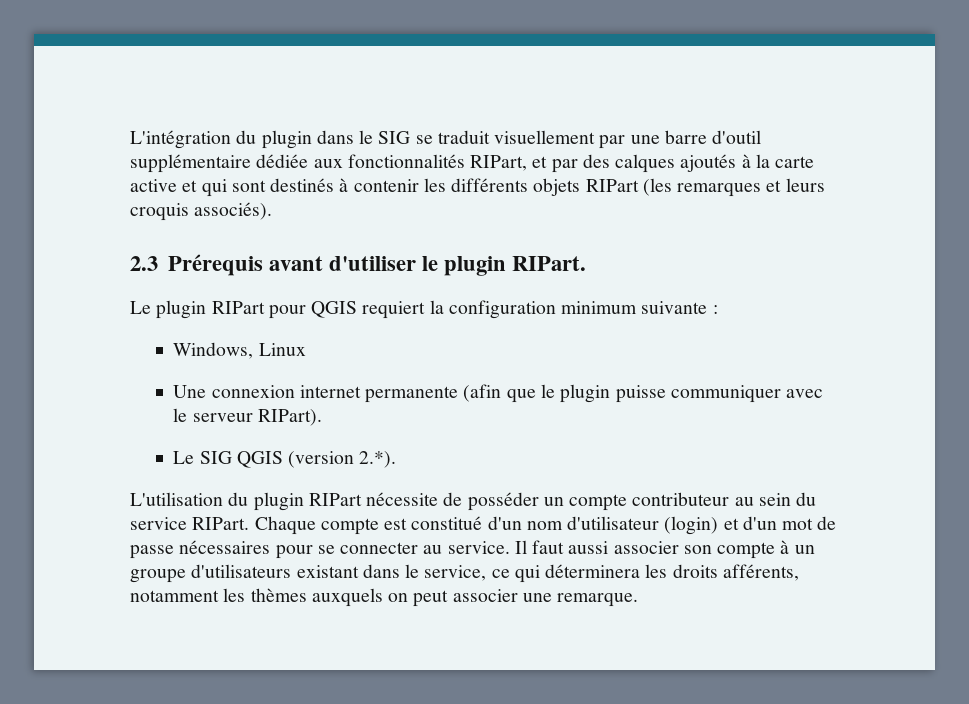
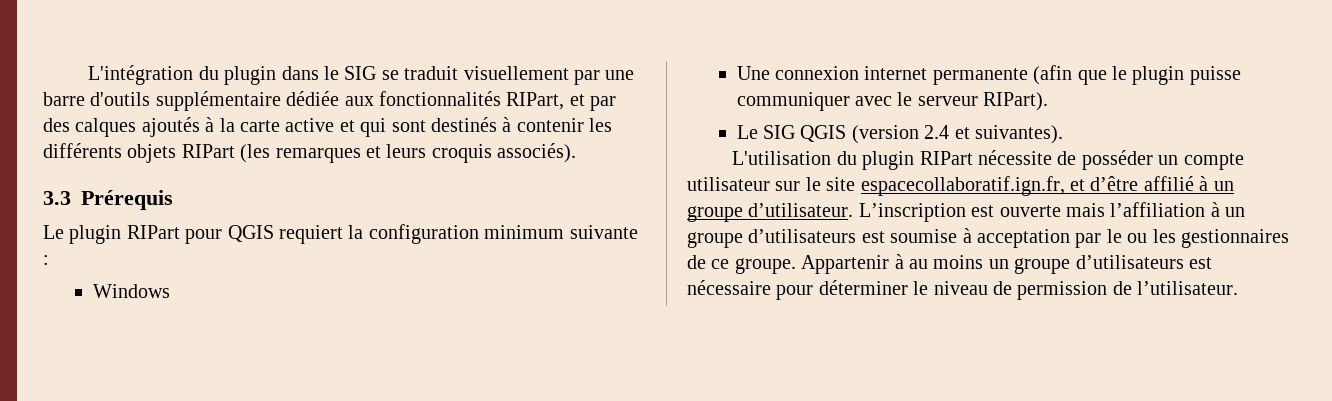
[712,130,762,144] d'outil -> [90,92,151,106] d'outils
[130,256,158,271] 2.3 -> [43,191,71,205] 3.3
[268,256,587,276] avant d'utiliser le plugin RIPart. -> (173, 200) none
[173,342,306,359] Windows, Linux -> [92,284,170,298] Windows
[359,451,397,468] 2.*). -> [924,125,1064,144] 2.4 et suivantes).
[632,492,817,506] [130,516,837,535] [130,540,815,559] [130,564,799,583] [130,588,639,607] contributeur au sein du service RIPart. Chaque compte est constitué d'un nom d'utilisateur (login) et d'un mot de passe nécessaires pour se connecter au service. Il faut aussi associer son compte à un groupe d'utilisateurs existant dans le service, ce qui déterminera les droits afférents, notamment les thèmes auxquels on peut associer une remarque. -> [687,176,1234,196] [687,202,1246,222] [687,228,1289,248] [687,254,1212,274] [687,280,1239,300] utilisateur sur le site espacecollaboratif.ign.fr, et d’être affilié à un groupe d’utilisateur. L’inscription est ouverte mais l’affiliation à un groupe d’utilisateurs est soumise à acceptation par le ou les gestionnaires de ce groupe. Appartenir à au moins un groupe d’utilisateurs est nécessaire pour déterminer le niveau de permission de l’utilisateur.

